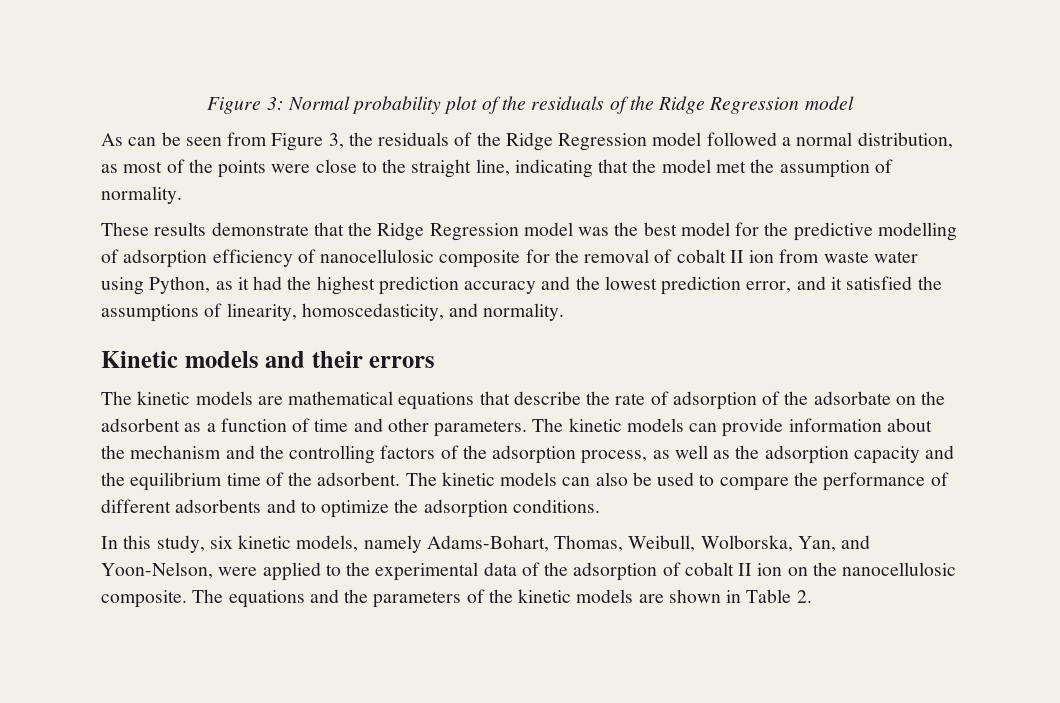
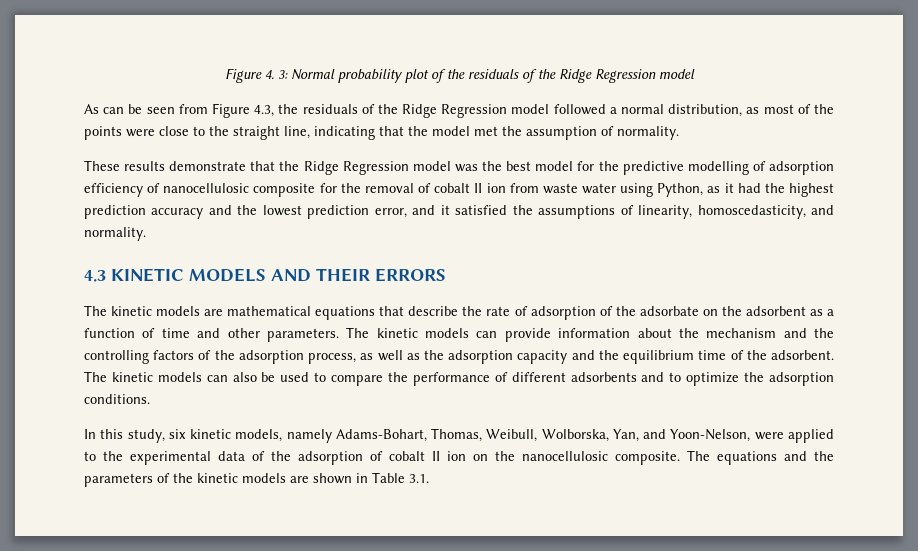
[207,97,262,114] Figure -> [224,68,274,83] Figure 4.
[328,133,344,149] 3, -> [254,105,275,117] 4.3,
[101,351,436,368] Kinetic models and their errors -> [84,268,446,282] 4.3 KINETIC MODELS AND THEIR ERRORS
[796,590,812,603] 2. -> [409,474,429,483] 3.1.

